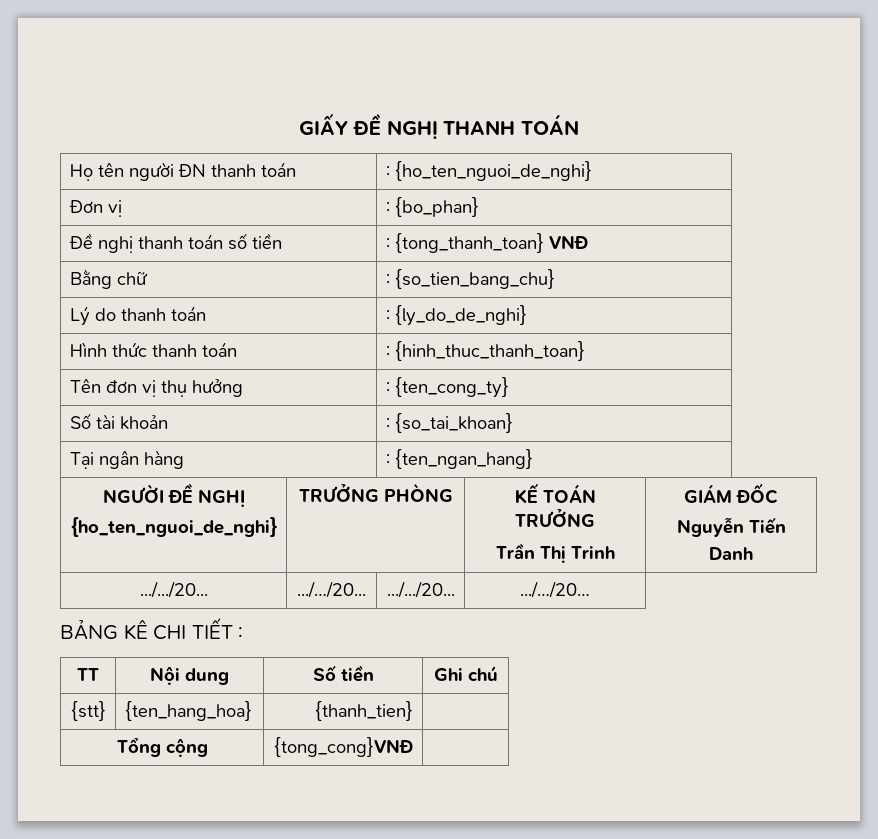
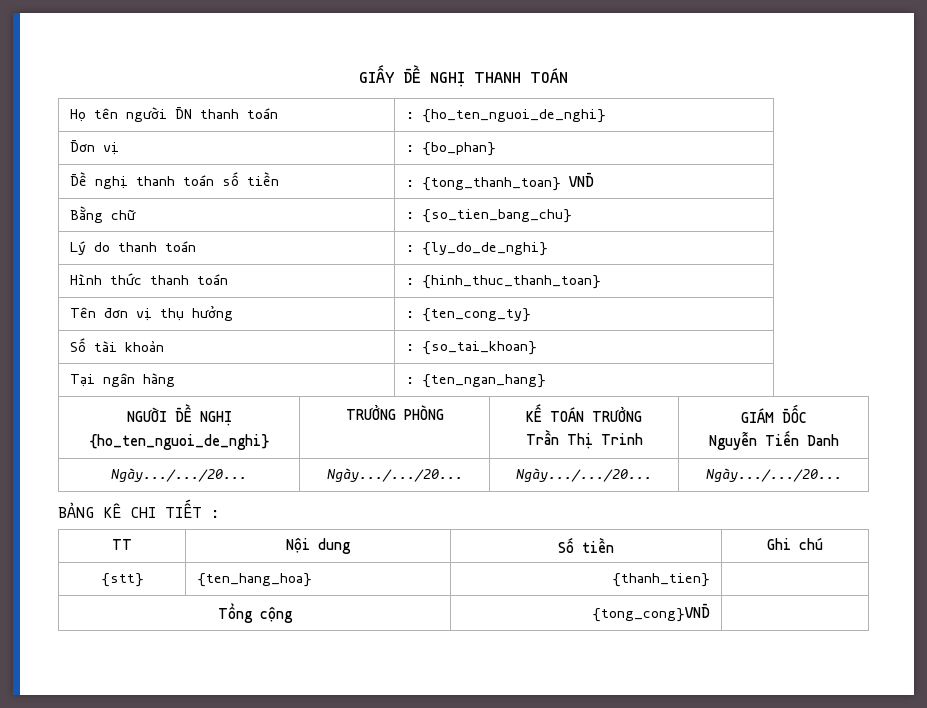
[139,581,208,598] [297,581,366,598] [386,581,455,598] [520,581,590,598] .../.../20... | .../…/20... | .../.../20... | .../…/20… -> [111,468,247,482] [326,468,463,482] [516,468,652,482] [705,468,842,482] Ngày.../.../20... | Ngày.../.../20... | Ngày.../.../20... | Ngày.../.../20...

